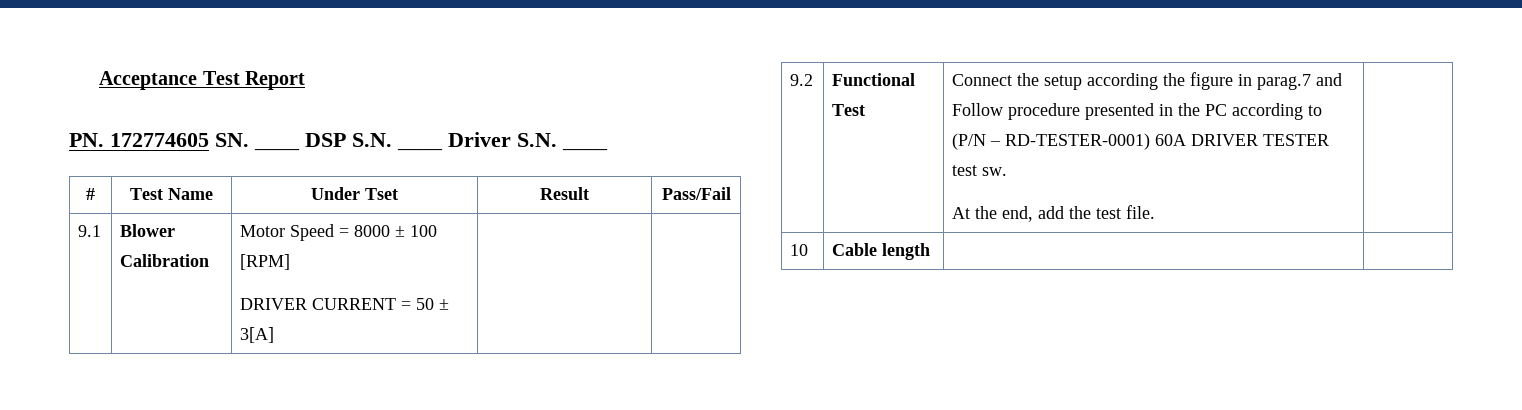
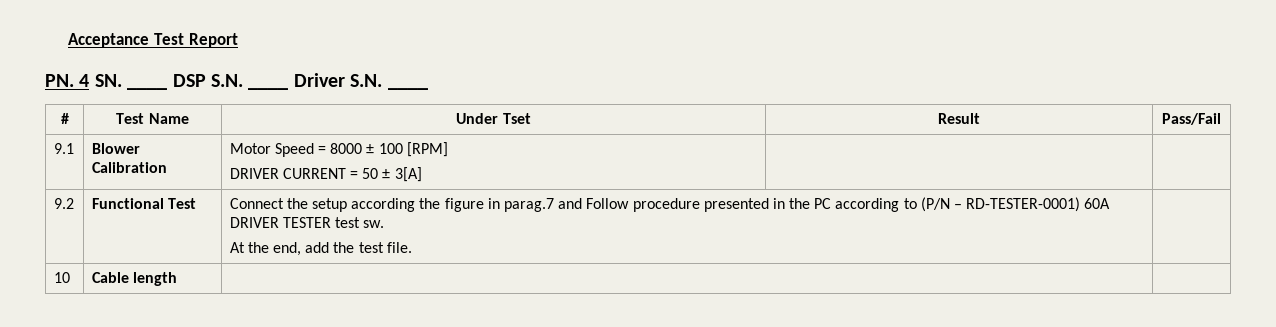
[110,133,209,147] 172774605 -> [79,74,90,87] 4

